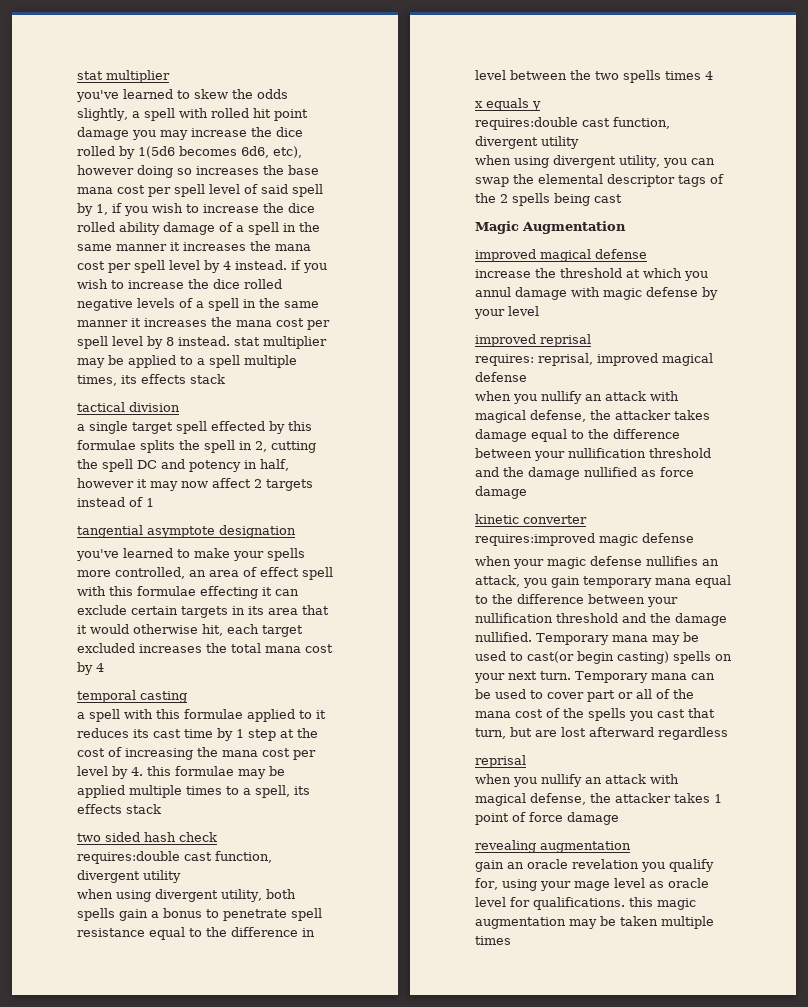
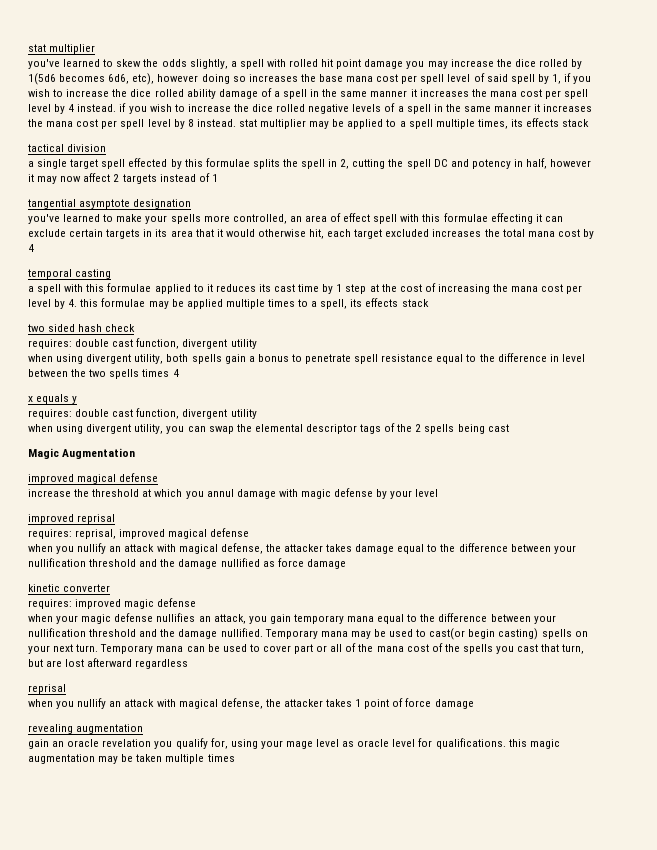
[77,851,180,864] requires:double -> [28,339,110,349] requires: double
[475,117,578,130] requires:double -> [28,409,110,419] requires: double
[475,533,595,546] requires:improved -> [28,599,122,609] requires: improved

